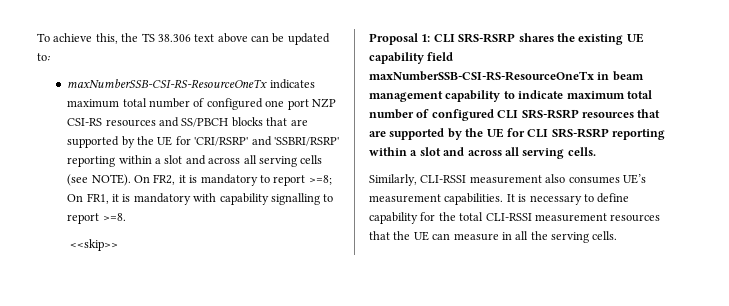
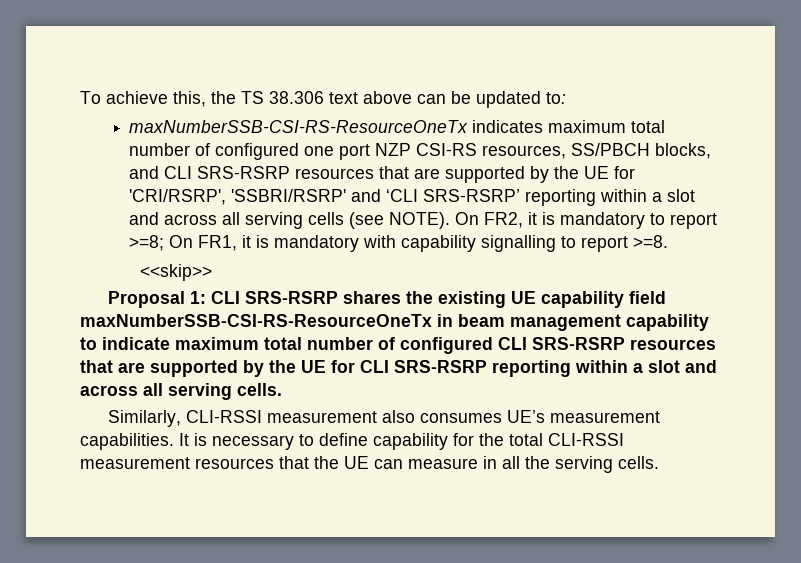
[105,117,308,127] [67,136,339,148] resources and SS/PBCH blocks that are supported by the UE for 'CRI/RSRP' and 'SSBRI/RSRP' -> [482,143,712,159] [129,166,636,183] [129,189,521,205] resources, SS/PBCH blocks, and CLI SRS-RSRP resources that are supported by the UE for 'CRI/RSRP', 'SSBRI/RSRP' and ‘CLI SRS-RSRP’

